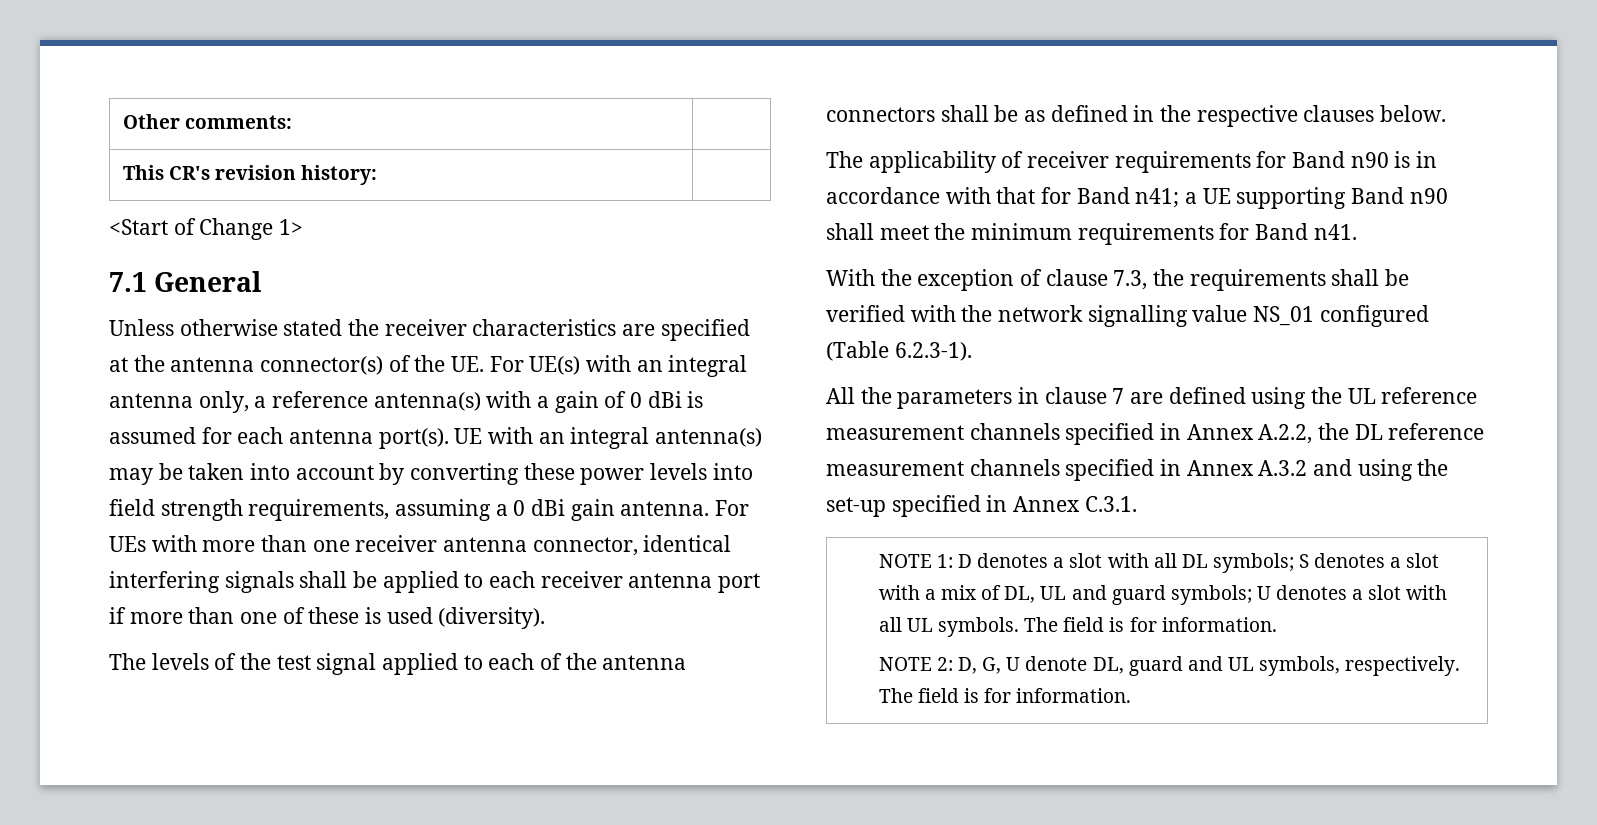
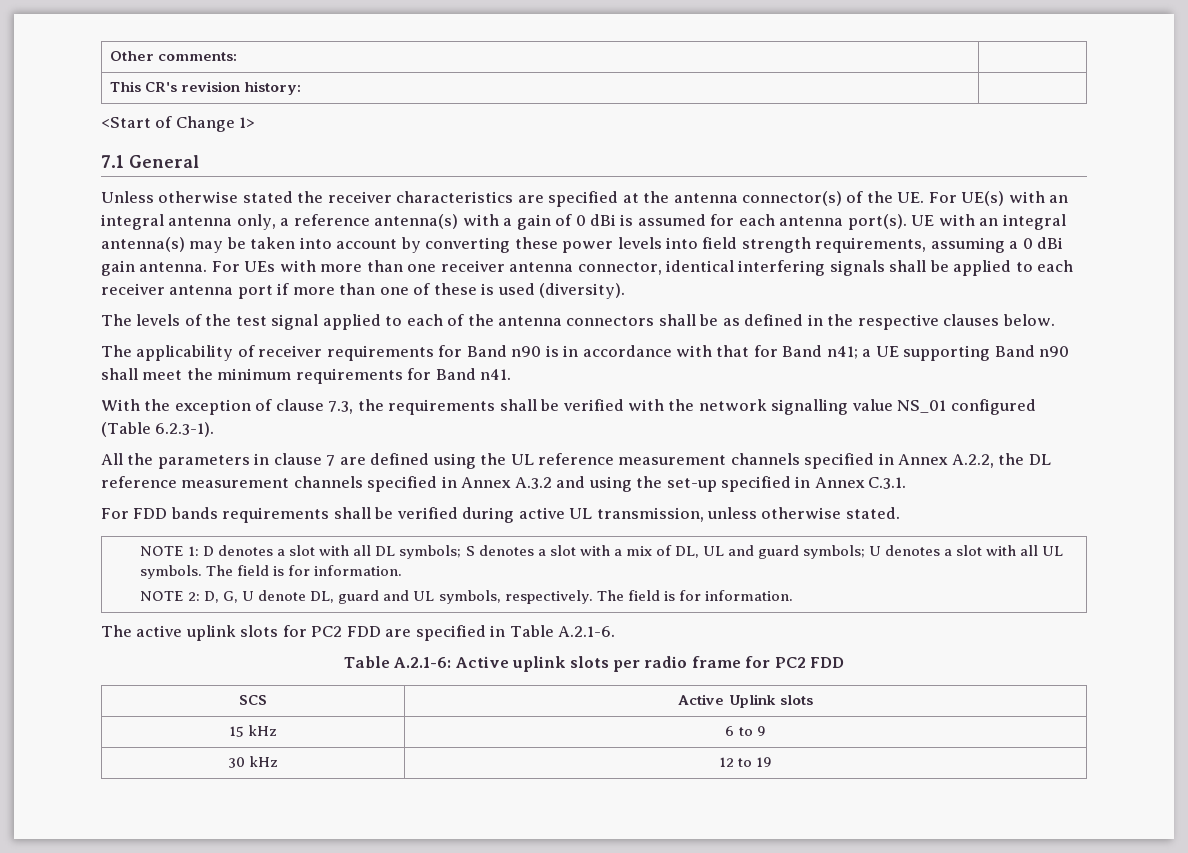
(1137, 504) none -> [101,507,900,523] // For FDD bands requirements shall be verified during active UL transmission, unless otherwise stated.
(1132, 695) none -> [101,625,615,641] [343,656,845,672] [239,695,267,705] [678,694,813,708] [229,725,277,737] [725,726,766,736] [228,756,278,768] [718,757,773,767] // The active uplink slots for PC2 FDD are specified in Table A.2.1-6. // Table A.2.1-6: Active uplink slots per radio frame for PC2 FDD // SCS | Active Uplink slots // 15 kHz | 6 to 9 // 30 kHz | 12 to 19

